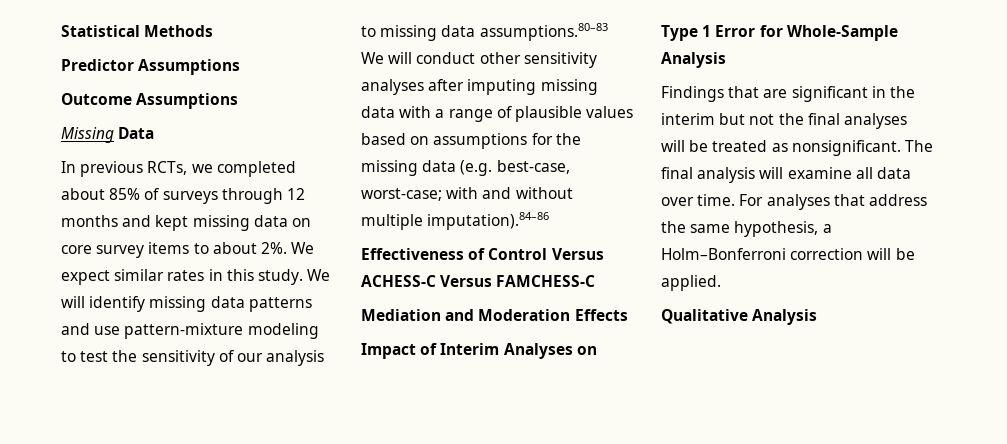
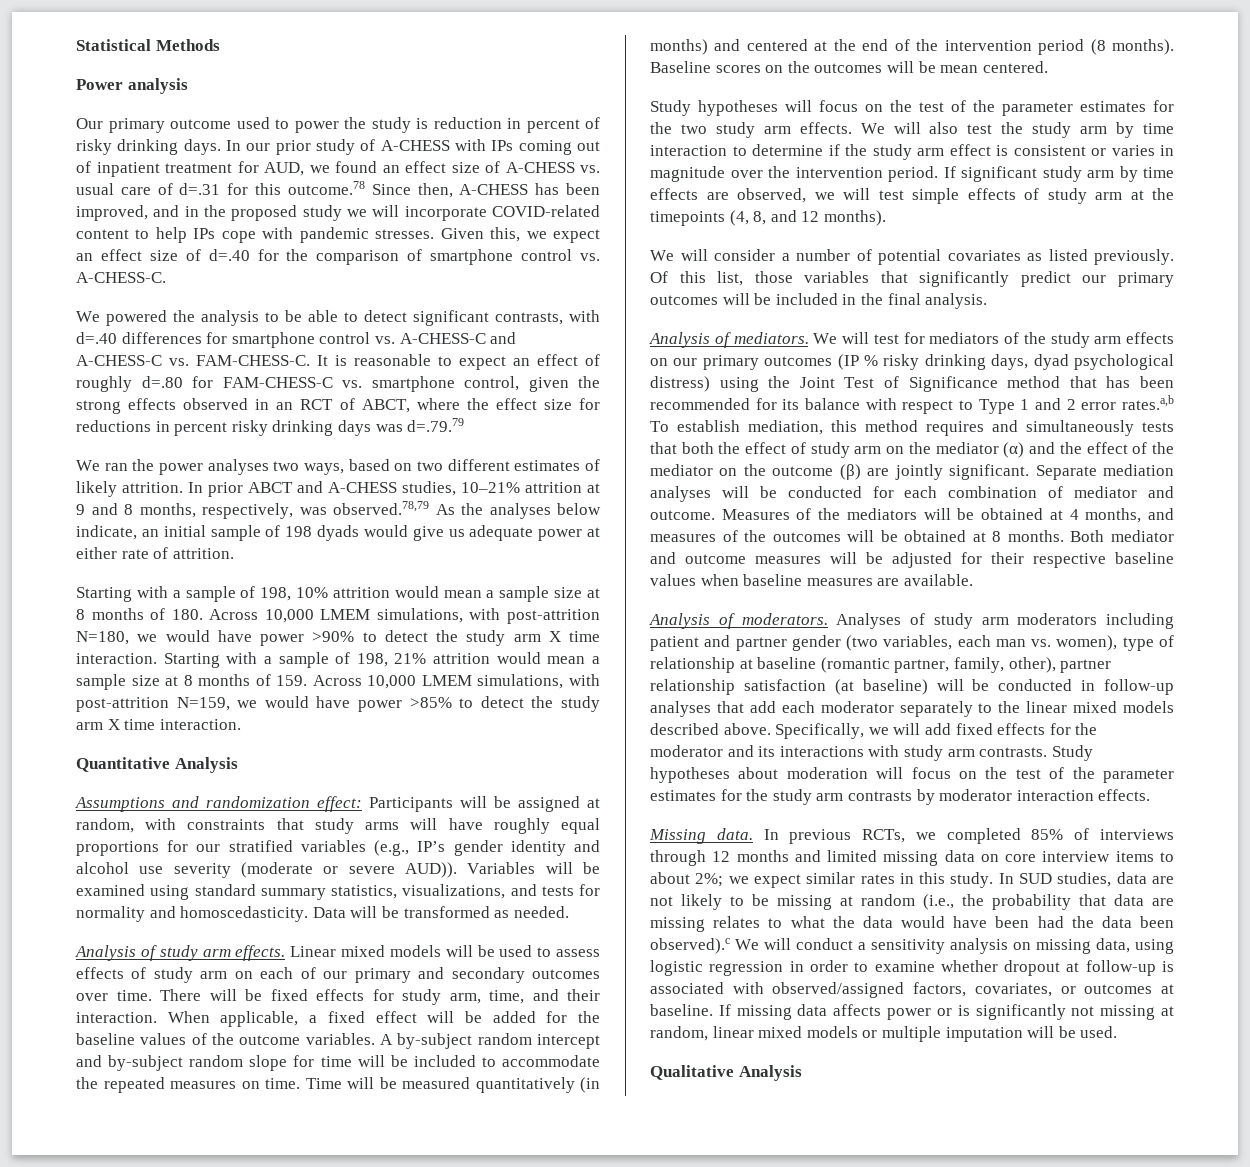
[61,59,241,75] [61,93,239,109] Predictor Assumptions // Outcome Assumptions -> [76,78,188,94] [76,117,600,133] [76,139,600,155] [76,161,600,177] [76,181,600,198] [76,205,600,221] [76,227,600,243] [76,249,601,265] [76,272,166,283] [76,310,600,326] [76,332,517,348] [76,354,600,370] [76,376,600,392] [76,398,600,414] [76,418,465,436] [76,459,601,475] [76,481,600,497] [76,501,601,519] [76,525,600,541] [76,547,234,559] [76,586,601,602] [76,608,600,624] [76,630,600,646] [76,652,600,668] [76,674,600,690] [76,696,601,712] [76,719,241,730] [76,757,238,773] [75,796,600,812] [76,818,600,834] [76,840,600,856] [76,862,600,878] [76,884,600,900] [76,906,569,922] [75,945,600,961] [76,967,600,983] [76,989,600,1005] [76,1011,600,1027] [76,1033,600,1049] [76,1055,601,1071] [76,1077,600,1093] [650,39,1174,55] [650,61,1048,73] [650,100,1174,116] [650,122,1174,138] [650,144,1174,160] [650,166,1174,182] [650,188,1174,204] [650,210,886,226] [650,249,1174,265] [650,271,1174,287] [650,293,988,309] [649,332,1174,348] [650,354,1174,370] [650,376,1174,392] [650,395,1174,414] [650,420,1174,436] [650,442,1174,458] [650,464,1174,480] [650,486,1174,502] [650,508,1174,523] [650,530,1174,542] [650,552,1174,568] [650,574,973,586] [649,613,1174,629] [650,635,1174,651] [650,657,1112,673] [650,679,1174,695] [650,701,1174,717] [650,723,1098,739] [650,745,1093,761] [650,767,1174,783] [650,789,1151,805] Power analysis // Our primary outcome used to power the study is reduction in percent of risky drinking days. In our prior study of A-CHESS with IPs coming out of inpatient treatment for AUD, we found an effect size of A-CHESS vs. usual care of d=.31 for this outcome.78 Since then, A-CHESS has been improved, and in the proposed study we will incorporate COVID-related content to help IPs cope with pandemic stresses. Given this, we expect an effect size of d=.40 for the comparison of smartphone control vs. A-CHESS-C. // We powered the analysis to be able to detect significant contrasts, with d=.40 differences for smartphone control vs. A-CHESS-C and A-CHESS-C vs. FAM-CHESS-C. It is reasonable to expect an effect of roughly d=.80 for FAM-CHESS-C vs. smartphone control, given the strong effects observed in an RCT of ABCT, where the effect size for reductions in percent risky drinking days was d=.79.79 // We ran the power analyses two ways, based on two different estimates of likely attrition. In prior ABCT and A-CHESS studies, 10–21% attrition at 9 and 8 months, respectively, was observed.78,79 As the analyses below indicate, an initial sample of 198 dyads would give us adequate power at either rate of attrition. // Starting with a sample of 198, 10% attrition would mean a sample size at 8 months of 180. Across 10,000 LMEM simulations, with post-attrition N=180, we would have power >90% to detect the study arm X time interaction. Starting with a sample of 198, 21% attrition would mean a sample size at 8 months of 159. Across 10,000 LMEM simulations, with post-attrition N=159, we would have power >85% to detect the study arm X time interaction. // Quantitative Analysis // Assumptions and randomization effect: Participants will be assigned at random, with constraints that study arms will have roughly equal proportions for our stratified variables (e.g., IP’s gender identity and alcohol use severity (moderate or severe AUD)). Variables will be examined using standard summary statistics, visualizations, and tests for normality and homoscedasticity. Data will be transformed as needed. // Analysis of study arm effects. Linear mixed models will be used to assess effects of study arm on each of our primary and secondary outcomes over time. There will be fixed effects for study arm, time, and their interaction. When applicable, a fixed effect will be added for the baseline values of the outcome variables. A by-subject random intercept and by-subject random slope for time will be included to accommodate the repeated measures on time. Time will be measured quantitatively (in months) and centered at the end of the intervention period (8 months). Baseline scores on the outcomes will be mean centered. // Study hypotheses will focus on the test of the parameter estimates for the two study arm effects. We will also test the study arm by time interaction to determine if the study arm effect is consistent or varies in magnitude over the intervention period. If significant study arm by time effects are observed, we will test simple effects of study arm at the timepoints (4, 8, and 12 months). // We will consider a number of potential covariates as listed previously. Of this list, those variables that significantly predict our primary outcomes will be included in the final analysis. // Analysis of mediators. We will test for mediators of the study arm effects on our primary outcomes (IP % risky drinking days, dyad psychological distress) using the Joint Test of Significance method that has been recommended for its balance with respect to Type 1 and 2 error rates.a,b To establish mediation, this method requires and simultaneously tests that both the effect of study arm on the mediator (α) and the effect of the mediator on the outcome (β) are jointly significant. Separate mediation analyses will be conducted for each combination of mediator and outcome. Measures of the mediators will be obtained at 4 months, and measures of the outcomes will be obtained at 8 months. Both mediator and outcome measures will be adjusted for their respective baseline values when baseline measures are available. // Analysis of moderators. Analyses of study arm moderators including patient and partner gender (two variables, each man vs. women), type of relationship at baseline (romantic partner, family, other), partner relationship satisfaction (at baseline) will be conducted in follow-up analyses that add each moderator separately to the linear mixed models described above. Specifically, we will add fixed effects for the moderator and its interactions with study arm contrasts. Study hypotheses about moderation will focus on the test of the parameter estimates for the study arm contrasts by moderator interaction effects.
[118,127,155,139] Data // -> [716,828,753,840] data.
[61,188,105,200] about -> (1021, 836) none
[162,191,218,204] surveys -> [1100,829,1174,840] interviews
[155,215,189,231] kept -> [827,850,878,862] limited
[96,245,145,258] survey -> [1042,851,1111,862] interview
[260,242,315,254] 2%. We -> [695,873,749,887] 2%; we
[307,269,331,281] [61,296,312,312] [61,323,319,339] [61,350,325,366] [361,23,608,41] [361,52,597,68] [361,79,598,95] [361,106,634,122] [361,133,581,149] [361,160,570,176] [361,187,573,201] [361,212,550,230] [361,248,604,260] [361,275,596,287] [361,309,628,321] [361,343,597,359] [661,25,898,41] [661,52,726,68] [661,86,915,102] [661,113,907,129] [661,140,933,156] [661,167,911,183] [661,194,927,210] [661,221,832,237] [661,248,915,260] [661,275,721,291] We will identify missing data patterns and use pattern-mixture modeling to test the sensitivity of our analysis to missing data assumptions.80–83 We will conduct other sensitivity analyses after imputing missing data with a range of plausible values based on assumptions for the missing data (e.g. best-case, worst-case; with and without multiple imputation).84–86 // Effectiveness of Control Versus ACHESS-C Versus FAMCHESS-C // Mediation and Moderation Effects // Impact of Interim Analyses on Type 1 Error for Whole-Sample Analysis // Findings that are significant in the interim but not the final analyses will be treated as nonsignificant. The final analysis will examine all data over time. For analyses that address the same hypothesis, a Holm–Bonferroni correction will be applied. -> [998,872,1174,887] [650,894,1174,910] [650,916,1174,932] [650,938,1174,954] [650,960,1174,976] [650,982,1174,998] [650,1004,1174,1020] [650,1026,1118,1042] In SUD studies, data are not likely to be missing at random (i.e., the probability that data are missing relates to what the data would have been had the data been observed).c We will conduct a sensitivity analysis on missing data, using logistic regression in order to examine whether dropout at follow-up is associated with observed/assigned factors, covariates, or outcomes at baseline. If missing data affects power or is significantly not missing at random, linear mixed models or multiple imputation will be used.

